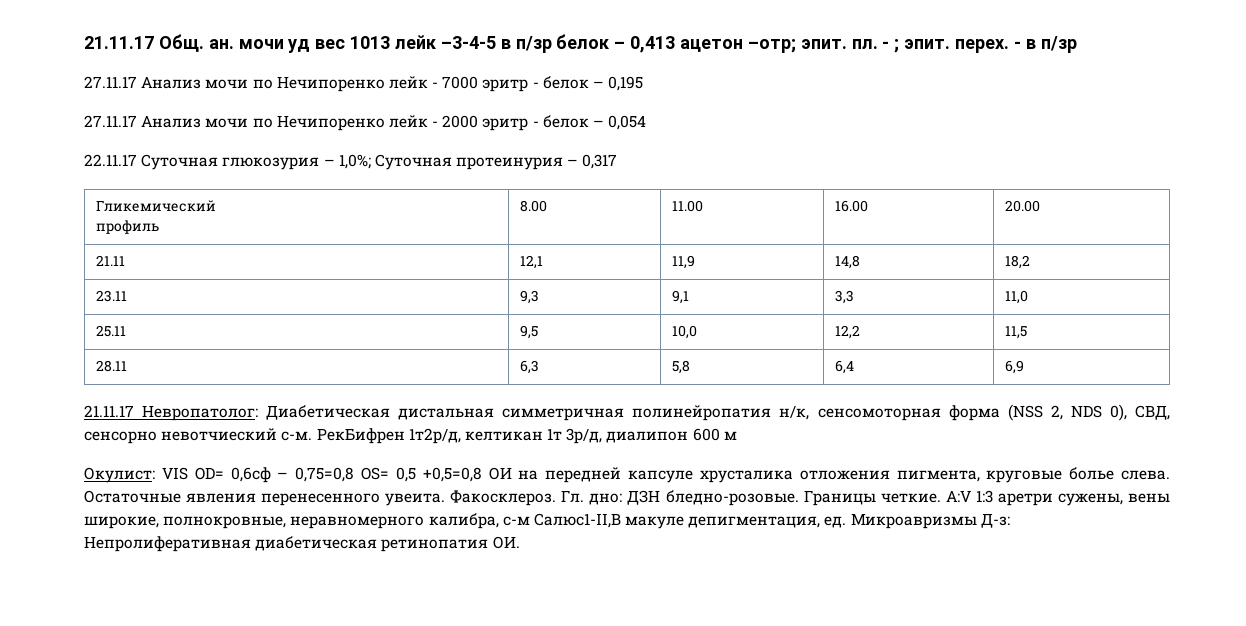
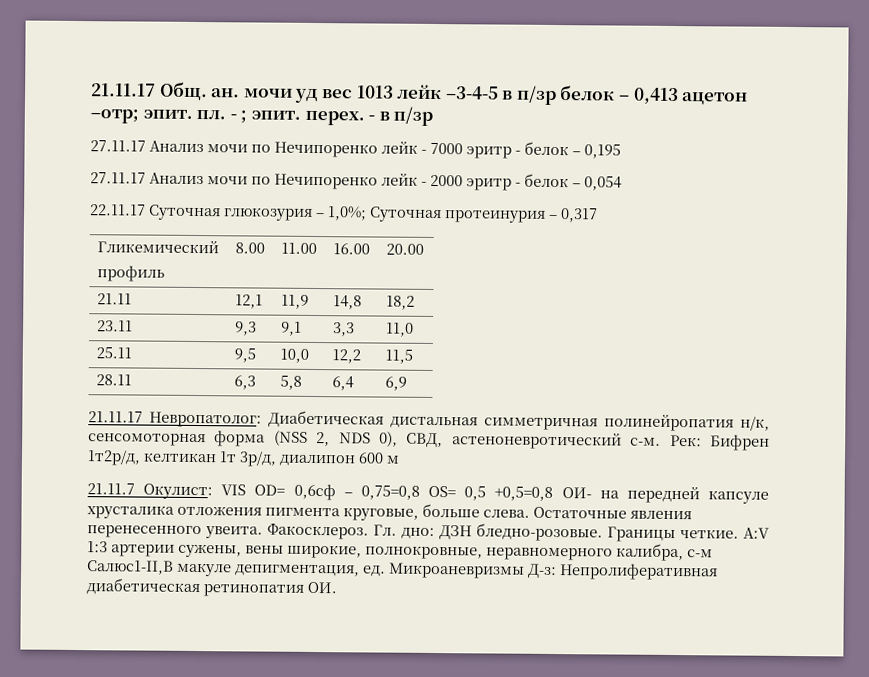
[84,428,405,444] сенсорно невотчиеский с-м. РекБифрен -> [451,432,770,451] астеноневротический с-м. Рек: Бифрен
(737, 435) none -> [87,483,135,495] 21.11.7
[488,467,512,480] ОИ -> [561,487,592,499] ОИ-
[896,467,1115,483] пигмента, круговые болье -> [265,503,480,521] пигмента круговые, больше
[997,493,1053,506] аретри -> [111,544,175,557] артерии
[850,513,977,529] Микроавризмы -> [388,562,525,579] Микроаневризмы

